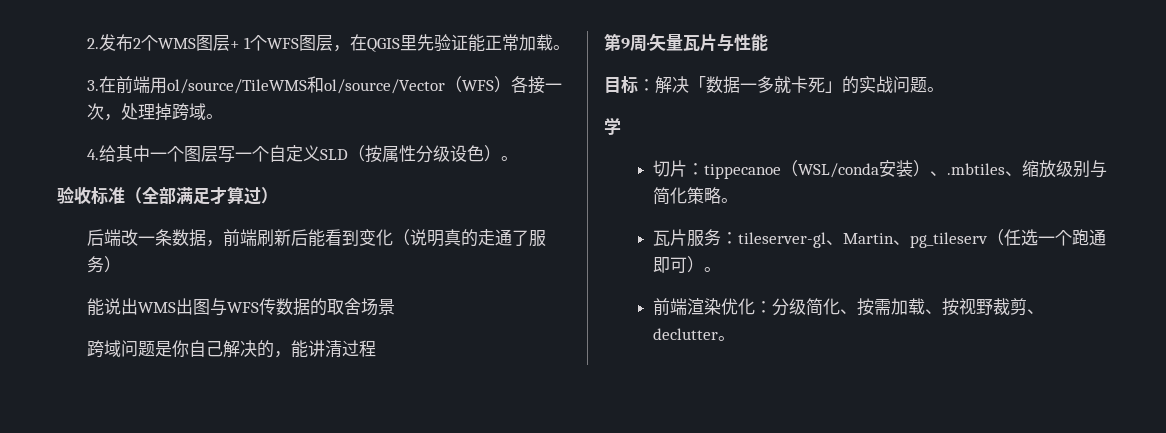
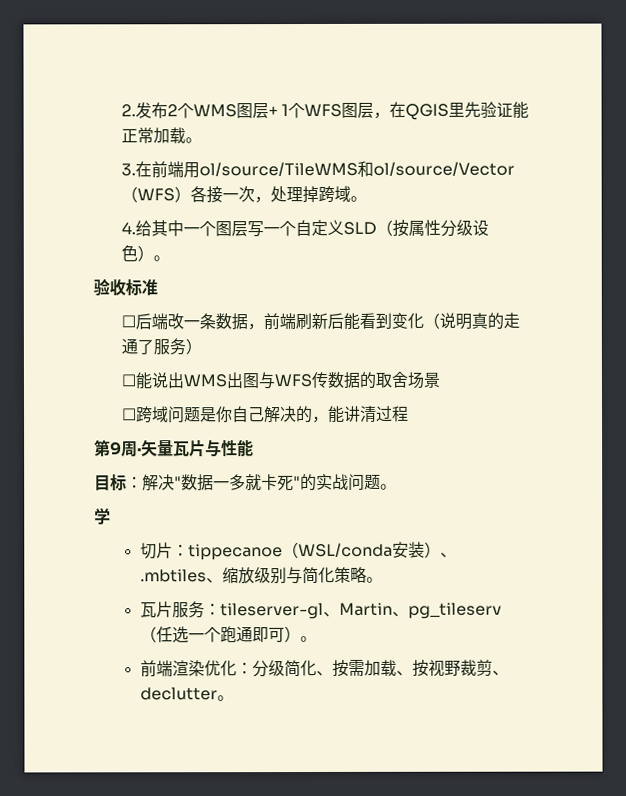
[125,186,278,205] （全部满足才算过） // -> [120,315,136,328] // ☐
(122, 264) none -> [120,374,136,387] ☐
(396, 307) none -> [121,408,137,421] ☐
[689,76,706,91] 「 -> [174,476,182,489] "
[825,81,842,93] 」 -> [293,476,301,489] "

